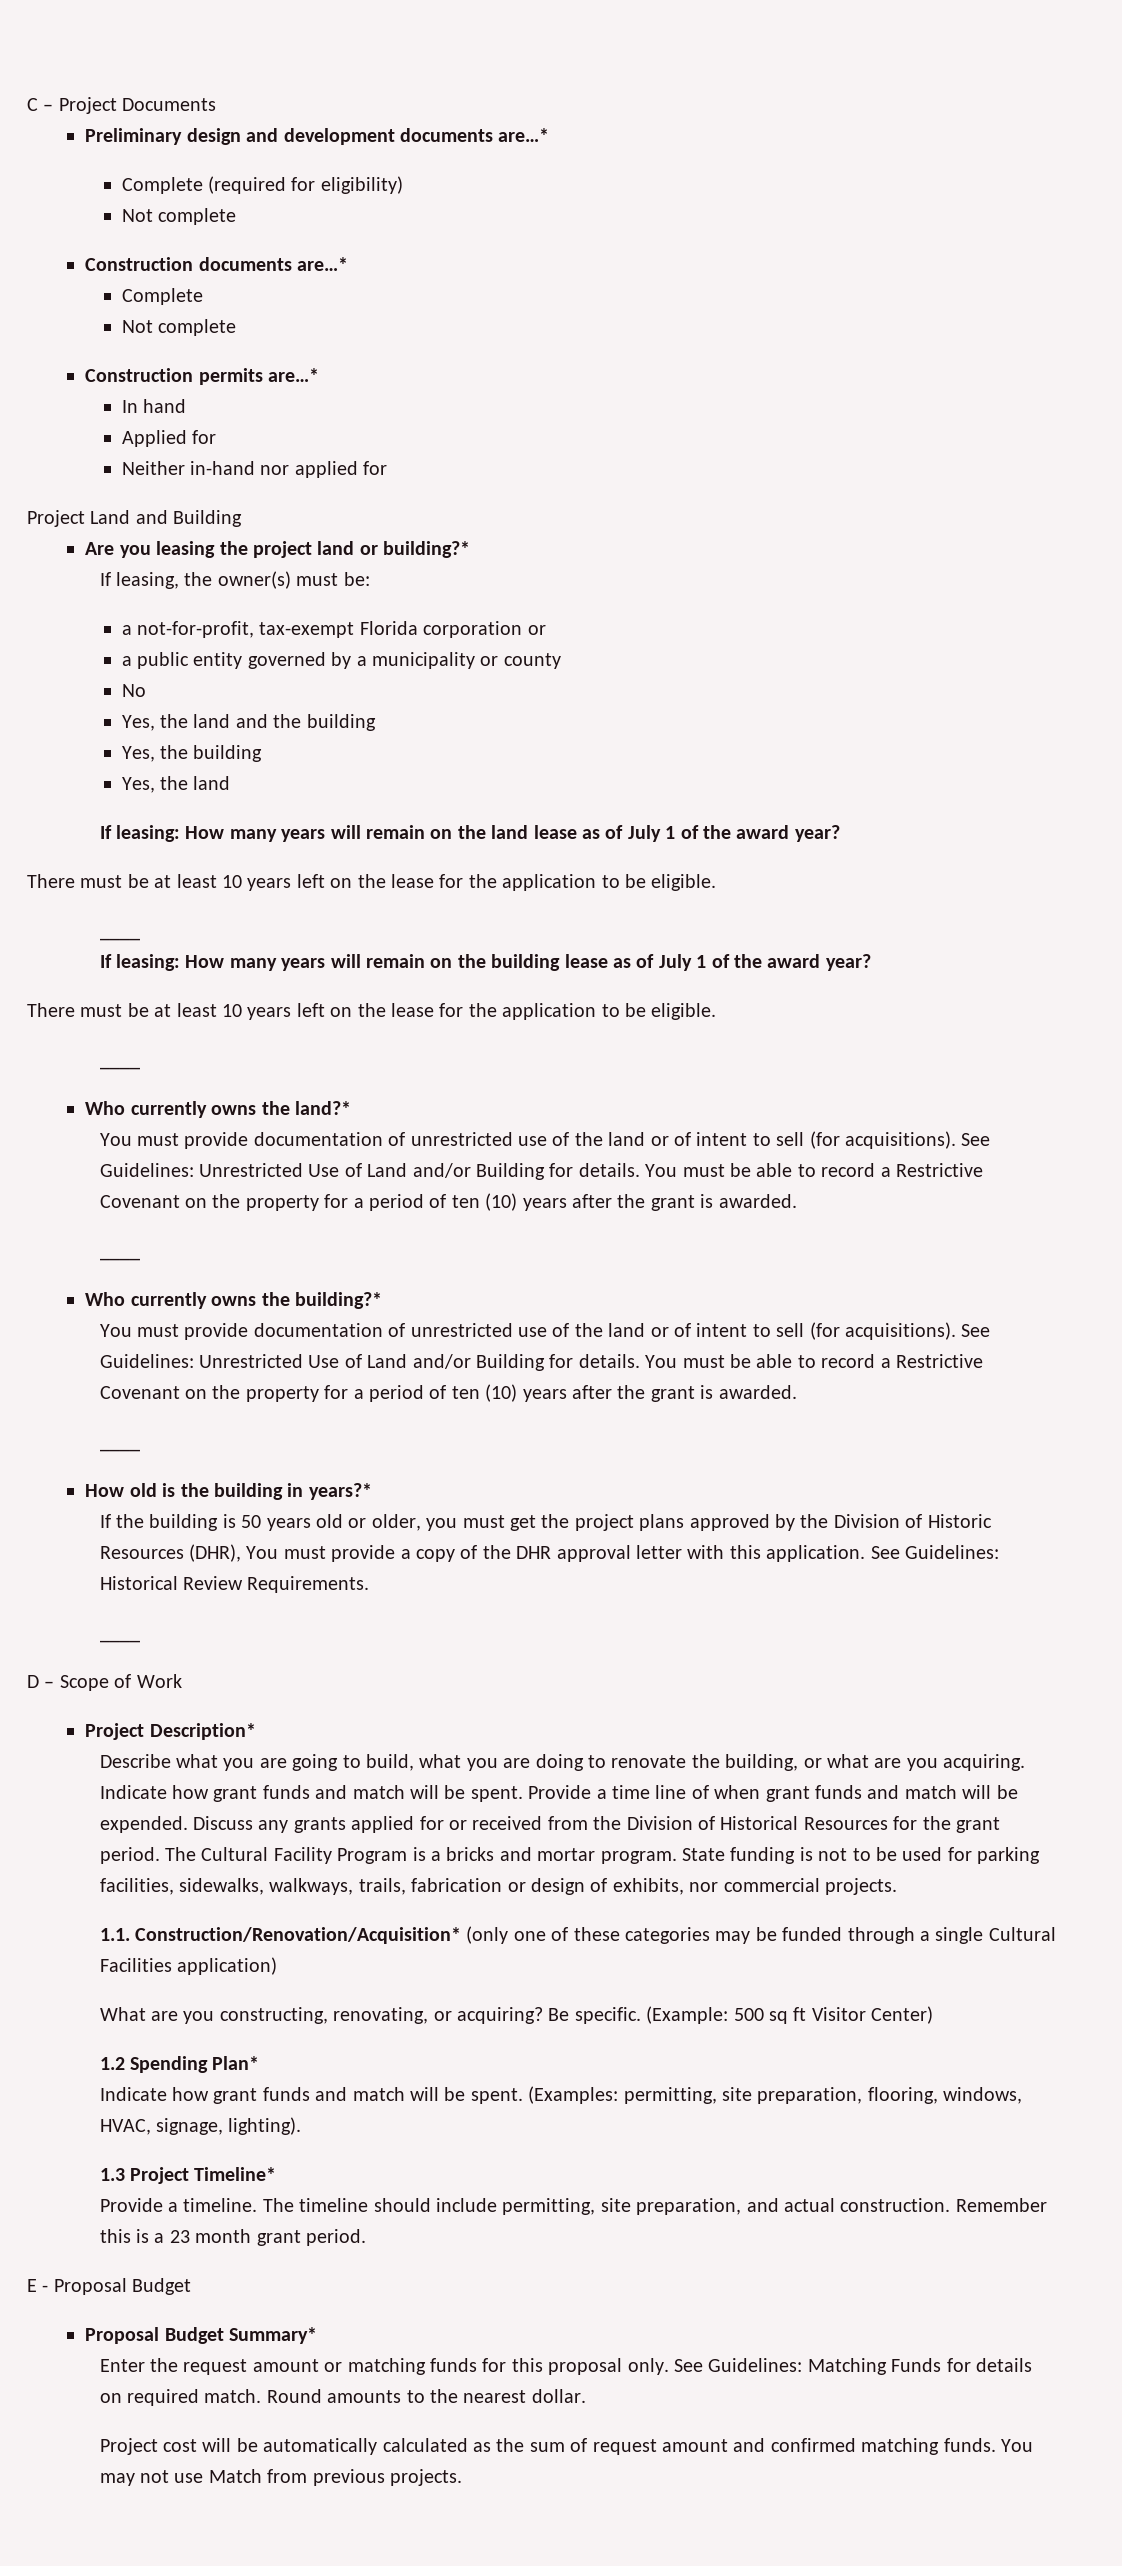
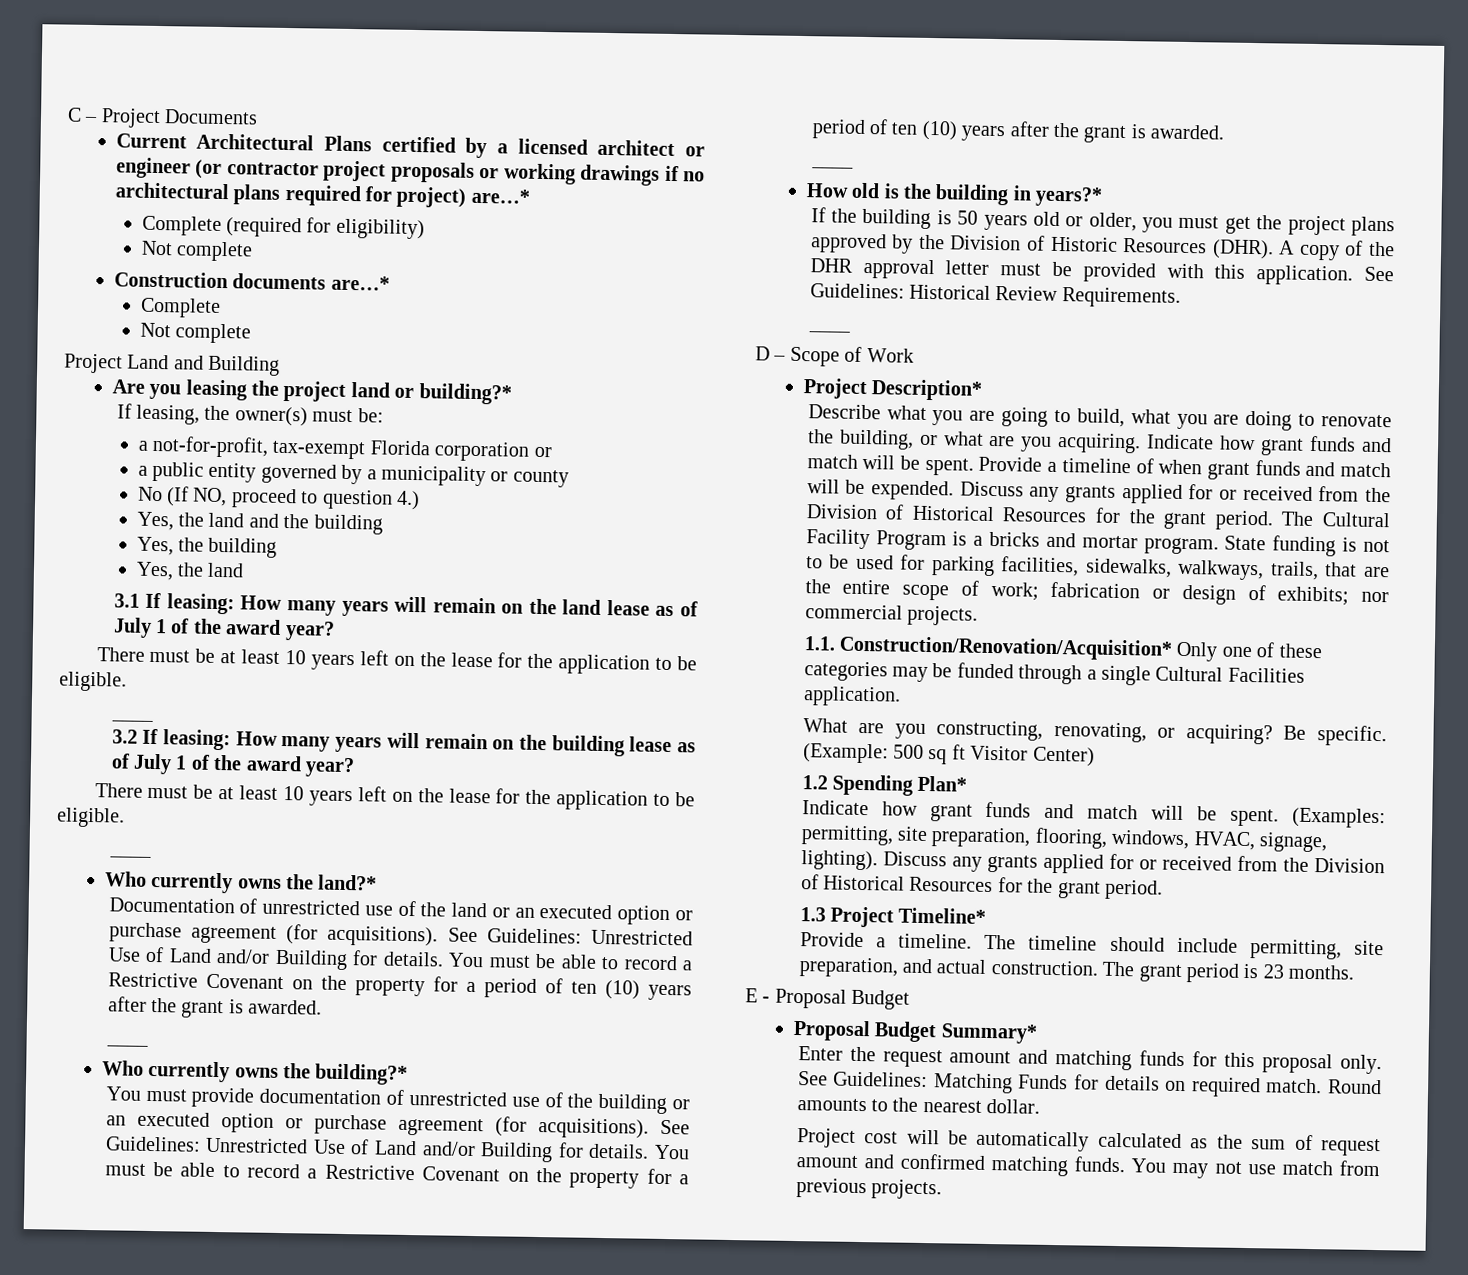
[85,128,493,145] Preliminary design and development documents -> [115,133,705,159] [115,157,705,186] [114,182,467,208] Current Architectural Plans certified by a licensed architect or engineer (or contractor project proposals or working drawings if no architectural plans required for project)
[85,368,320,385] [121,399,187,413] [121,430,217,447] [121,461,388,478] // Construction permits are…* // In hand // Applied for // Neither in-hand nor applied for -> (252, 333) none
(146, 690) none -> [166,486,421,511] (If NO, proceed to question 4.)
(231, 783) none -> [113,593,140,608] 3.1
(140, 939) none -> [111,729,138,744] 3.2
[99,1132,805,1149] You must provide documentation of unrestricted use of the land or of intent to sell -> [108,897,694,926] [108,922,277,944] Documentation of unrestricted use of the land or an executed option or purchase agreement
[608,1323,805,1337] land or of intent to sell -> [598,1093,690,1115] [105,1111,484,1137] building or an executed option or purchase agreement
[189,1544,411,1562] (DHR), You must provide a -> [1211,239,1296,260] (DHR). A
(683, 1552) none -> [1000,261,1156,283] must be provided
[612,1785,687,1799] time line -> [1061,458,1131,474] timeline
(406, 1886) none -> [1325,562,1390,578] [804,579,1039,601] that are the entire scope of work;
[612,1878,684,1895] exhibits, -> [1277,586,1350,606] exhibits;
[466,1926,509,1944] (only -> [1176,641,1218,662] Only
[177,1957,278,1975] application) -> [802,686,901,707] application.
(302, 2126) none -> [882,851,1386,874] [800,874,1164,900] Discuss any grants applied for or received from the Division of Historical Resources for the grant period.
[955,2198,1047,2212] [99,2229,367,2246] Remember this is a 23 month grant period. -> [1102,961,1355,983] The grant period is 23 months.
[324,2362,343,2372] or -> [1018,1049,1049,1064] and
[208,2469,262,2483] Match -> [1281,1160,1333,1176] match

